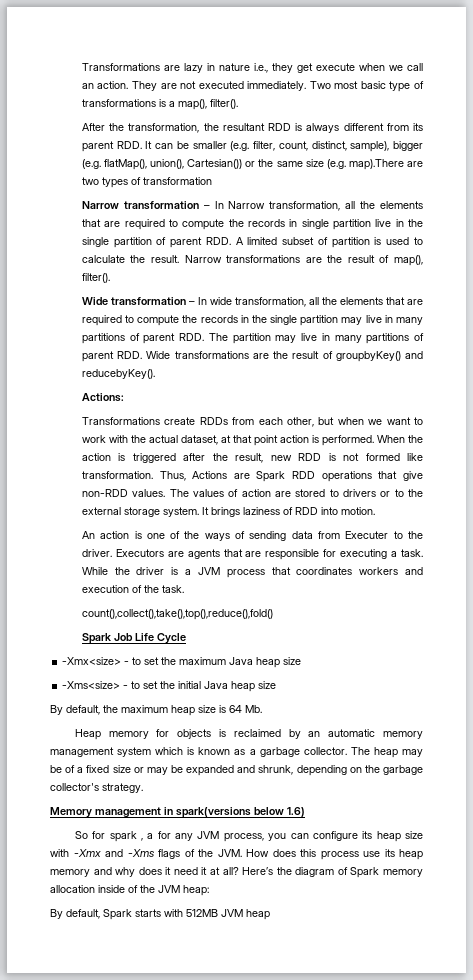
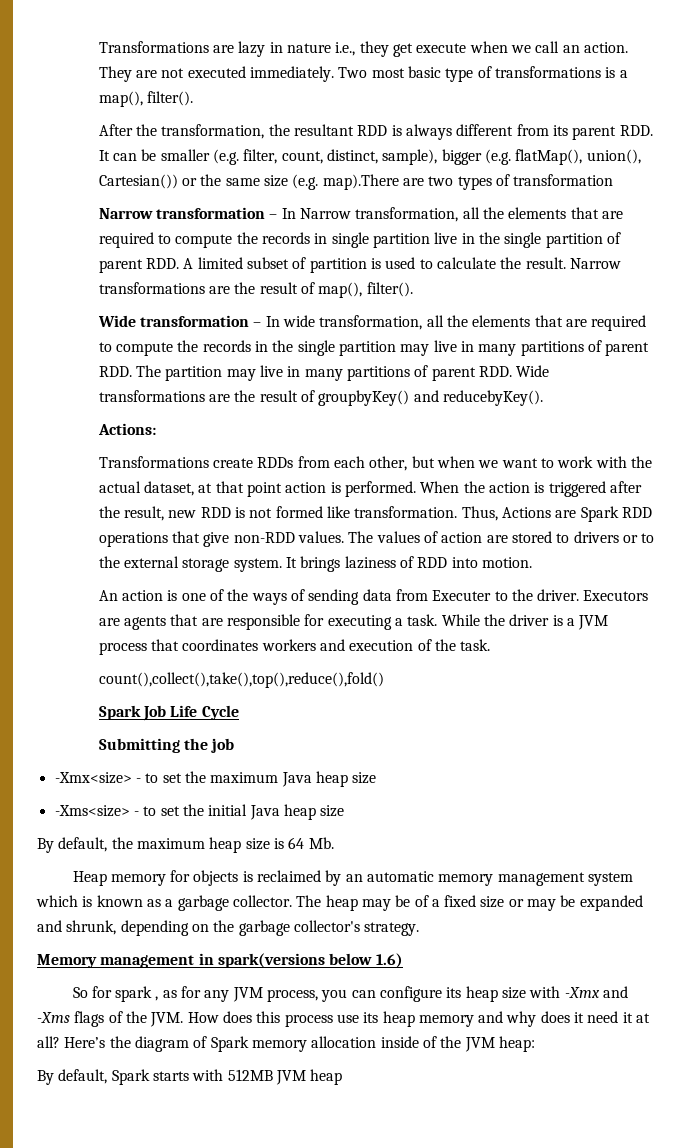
(186, 638) none -> [98,738,235,753] // Submitting the job
[147,833,154,839] a -> [162,990,177,998] as

